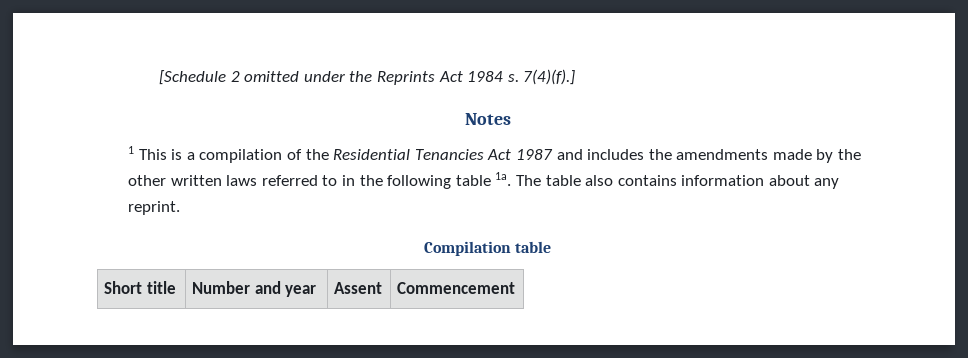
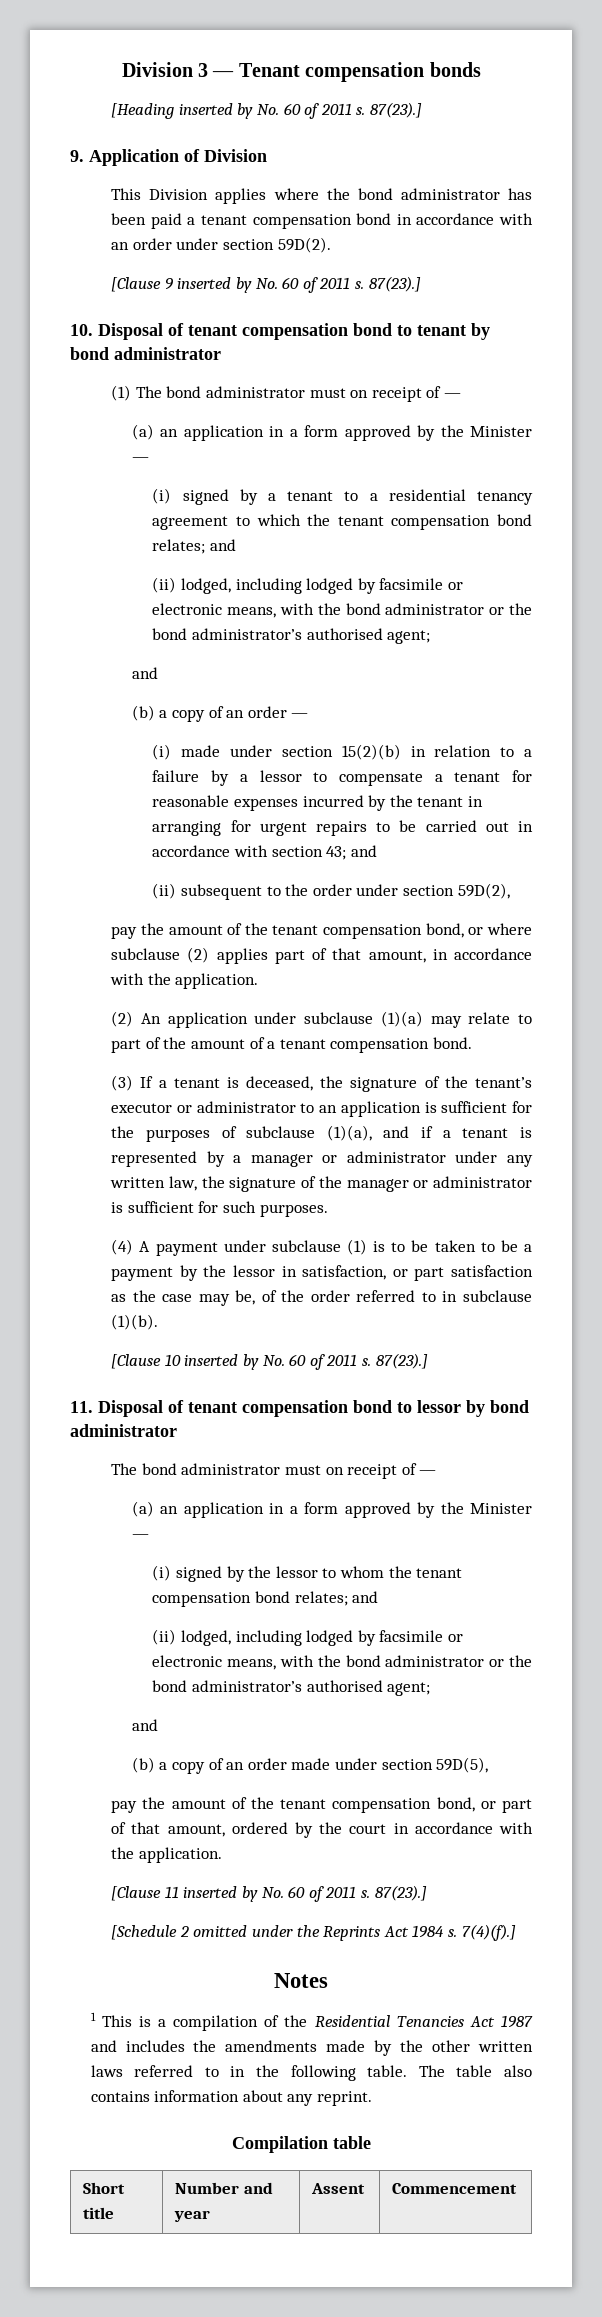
(159, 77) none -> [121,62,481,82] [111,102,422,119] [70,149,267,166] [111,188,532,204] [111,213,533,229] [111,237,331,253] [111,276,421,293] [70,323,490,340] [70,347,221,360] [111,385,461,402] [131,424,533,441] [131,457,149,462] [152,488,533,505] [152,514,532,530] [152,539,237,554] [152,577,464,594] [152,603,532,618] [152,628,431,644] [131,667,158,679] [131,705,309,722] [152,744,532,760] [152,770,532,786] [152,795,484,811] [152,820,533,836] [152,845,377,860] [152,883,510,900] [111,923,532,939] [111,947,532,964] [110,973,259,989] [111,1011,532,1028] [111,1037,472,1053] [111,1075,532,1092] [111,1101,532,1117] [111,1125,532,1142] [111,1151,533,1167] [110,1176,532,1192] [111,1201,328,1217] [111,1239,532,1256] [111,1265,533,1281] [111,1290,532,1306] [111,1314,159,1330] [111,1353,428,1370] [70,1400,529,1417] [70,1424,177,1437] [111,1463,437,1479] [131,1501,533,1518] [131,1534,149,1539] [152,1565,463,1582] [152,1591,379,1607] [152,1629,464,1646] [152,1655,532,1670] [152,1680,431,1696] [131,1719,158,1731] [131,1757,489,1774] [111,1797,532,1813] [111,1822,533,1838] [111,1847,222,1863] [111,1885,427,1902] Division 3 — Tenant compensation bonds // [Heading inserted by No. 60 of 2011 s. 87(23).] // 9. Application of Division // This Division applies where the bond administrator has been paid a tenant compensation bond in accordance with an order under section 59D(2). // [Clause 9 inserted by No. 60 of 2011 s. 87(23).] // 10. Disposal of tenant compensation bond to tenant by bond administrator // (1) The bond administrator must on receipt of — // (a) an application in a form approved by the Minister — // (i) signed by a tenant to a residential tenancy agreement to which the tenant compensation bond relates; and // (ii) lodged, including lodged by facsimile or electronic means, with the bond administrator or the bond administrator’s authorised agent; // and // (b) a copy of an order — // (i) made under section 15(2)(b) in relation to a failure by a lessor to compensate a tenant for reasonable expenses incurred by the tenant in arranging for urgent repairs to be carried out in accordance with section 43; and // (ii) subsequent to the order under section 59D(2), // pay the amount of the tenant compensation bond, or where subclause (2) applies part of that amount, in accordance with the application. // (2) An application under subclause (1)(a) may relate to part of the amount of a tenant compensation bond. // (3) If a tenant is deceased, the signature of the tenant’s executor or administrator to an application is sufficient for the purposes of subclause (1)(a), and if a tenant is represented by a manager or administrator under any written law, the signature of the manager or administrator is sufficient for such purposes. // (4) A payment under subclause (1) is to be taken to be a payment by the lessor in satisfaction, or part satisfaction as the case may be, of the order referred to in subclause (1)(b). // [Clause 10 inserted by No. 60 of 2011 s. 87(23).] // 11. Disposal of tenant compensation bond to lessor by bond administrator // The bond administrator must on receipt of — // (a) an application in a form approved by the Minister — // (i) signed by the lessor to whom the tenant compensation bond relates; and // (ii) lodged, including lodged by facsimile or electronic means, with the bond administrator or the bond administrator’s authorised agent; // and // (b) a copy of an order made under section 59D(5), // pay the amount of the tenant compensation bond, or part of that amount, ordered by the court in accordance with the application. // [Clause 11 inserted by No. 60 of 2011 s. 87(23).] //
[455,172,512,186] table 1a. -> [367,2065,408,2077] table.

